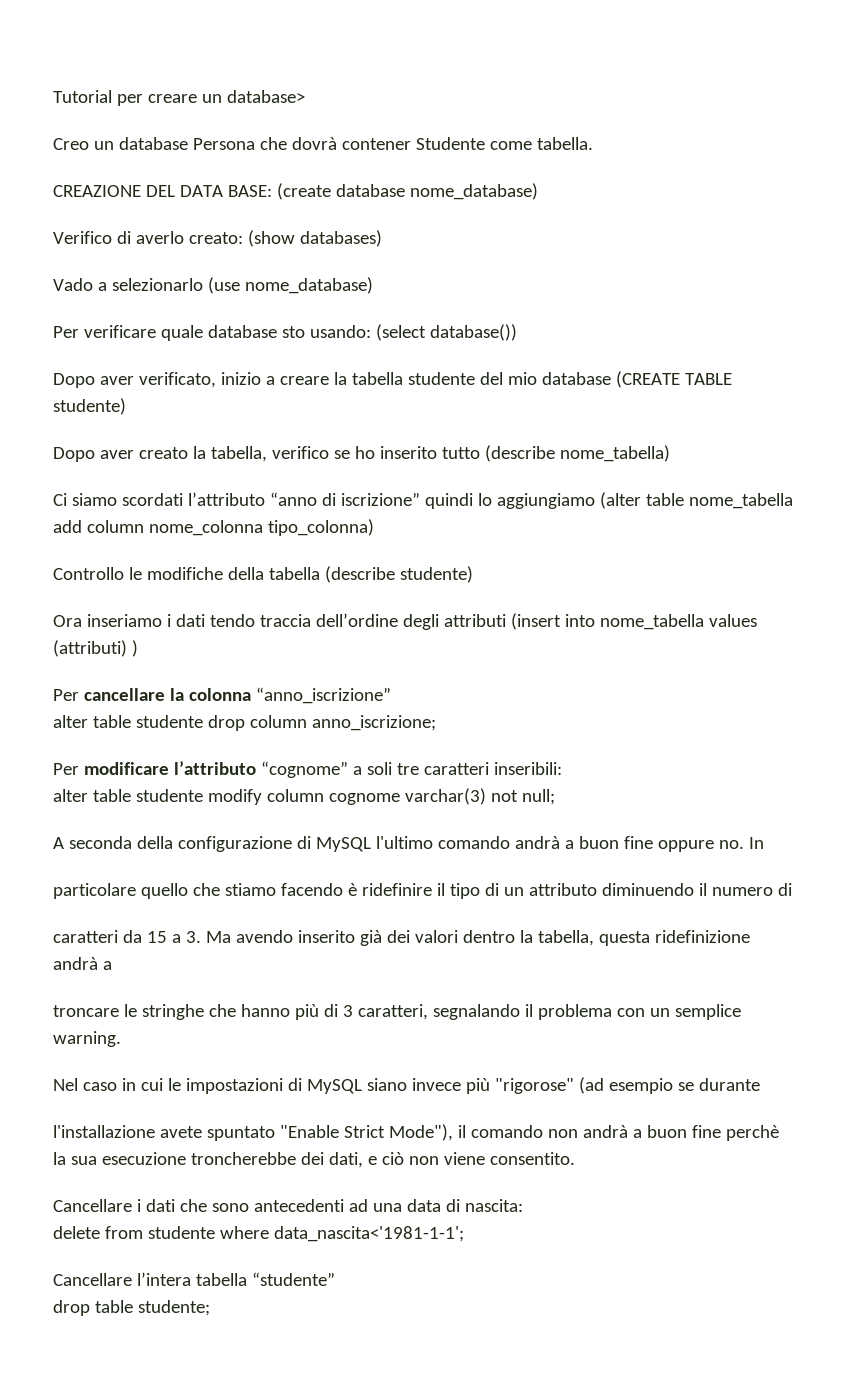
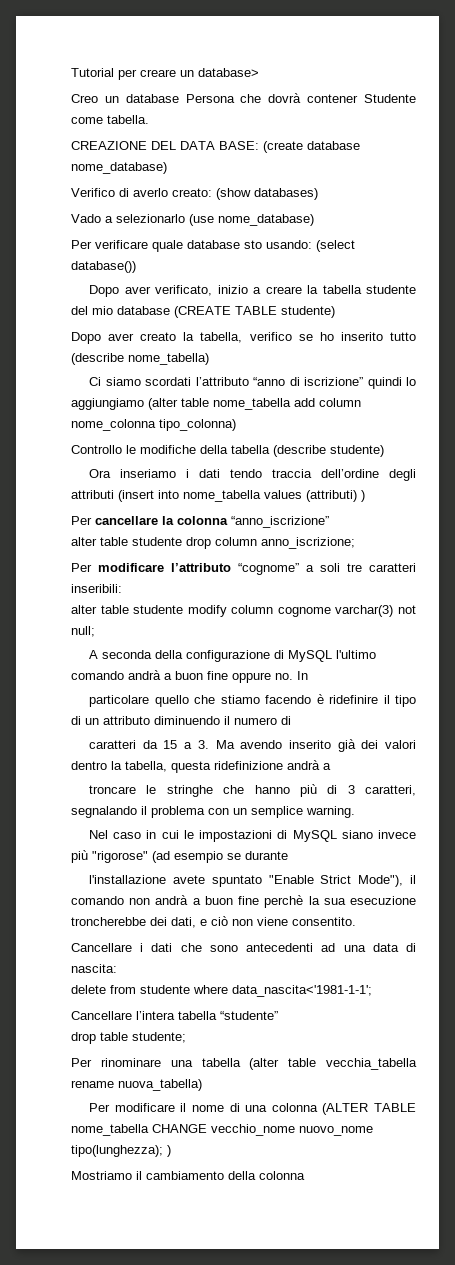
(210, 1308) none -> [71,1058,417,1070] [71,1079,202,1091] [89,1103,416,1115] [71,1124,373,1136] [71,1145,171,1157] [71,1171,305,1180] // Per rinominare una tabella (alter table vecchia_tabella rename nuova_tabella) // Per modificare il nome di una colonna (ALTER TABLE nome_tabella CHANGE vecchio_nome nuovo_nome tipo(lunghezza); ) // Mostriamo il cambiamento della colonna

